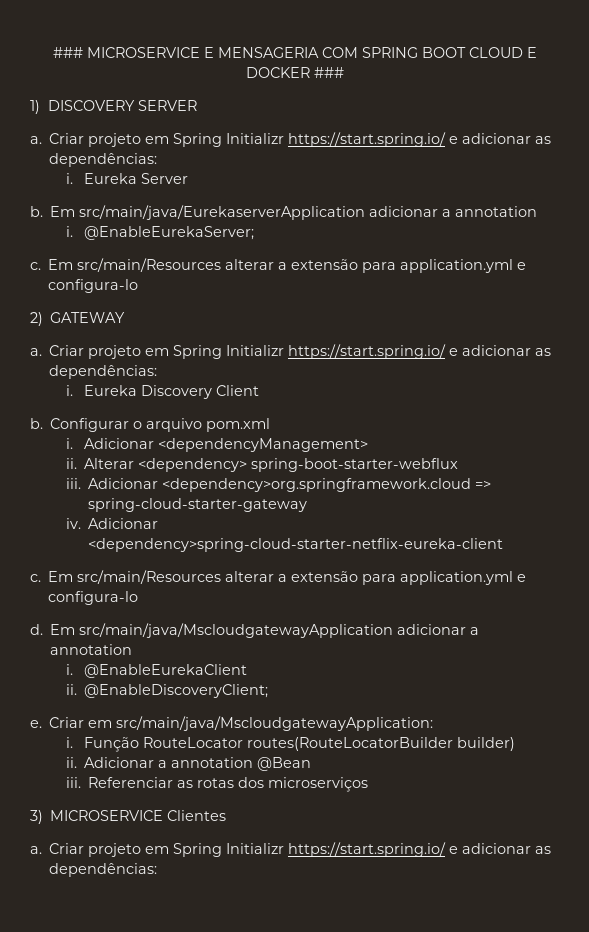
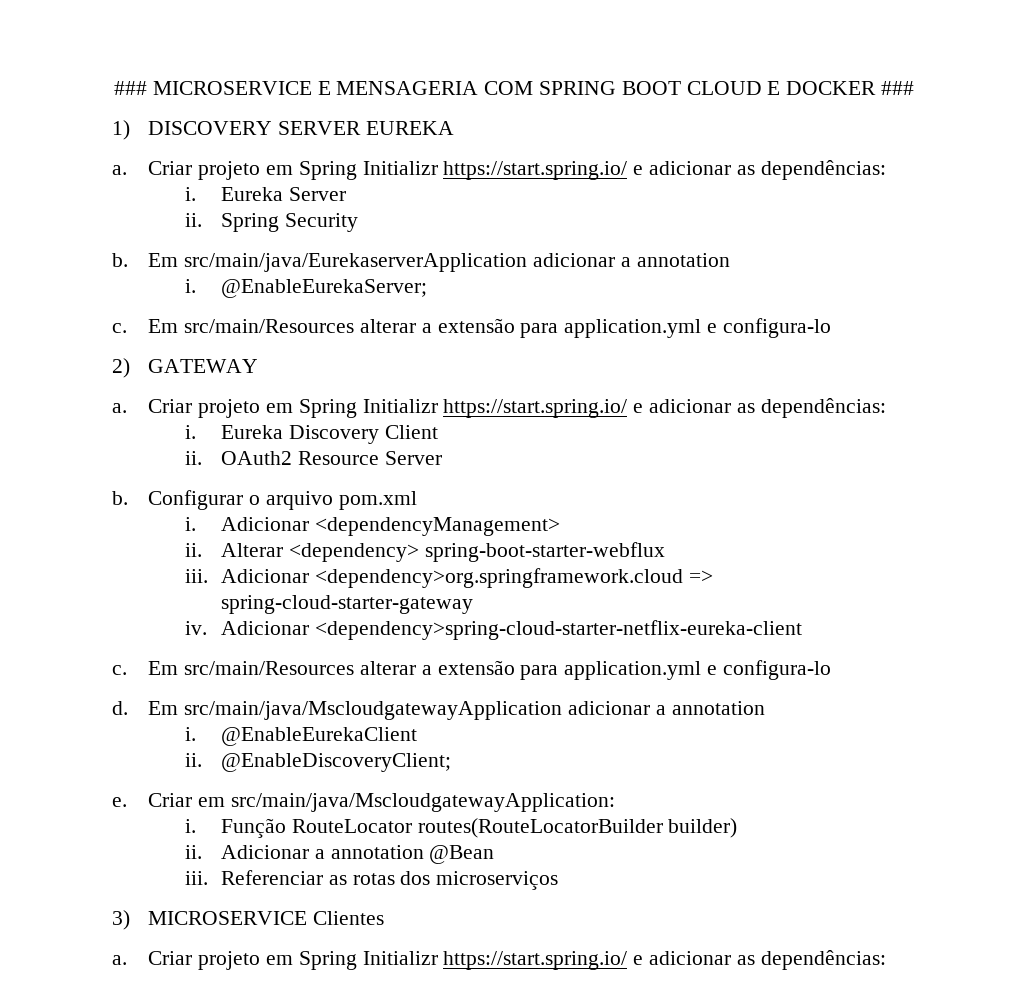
(197, 105) none -> [365,121,454,135] EUREKA
(188, 178) none -> [184,213,358,232] // ii. Spring Security
(259, 390) none -> [184,451,442,465] // ii. OAuth2 Resource Server

